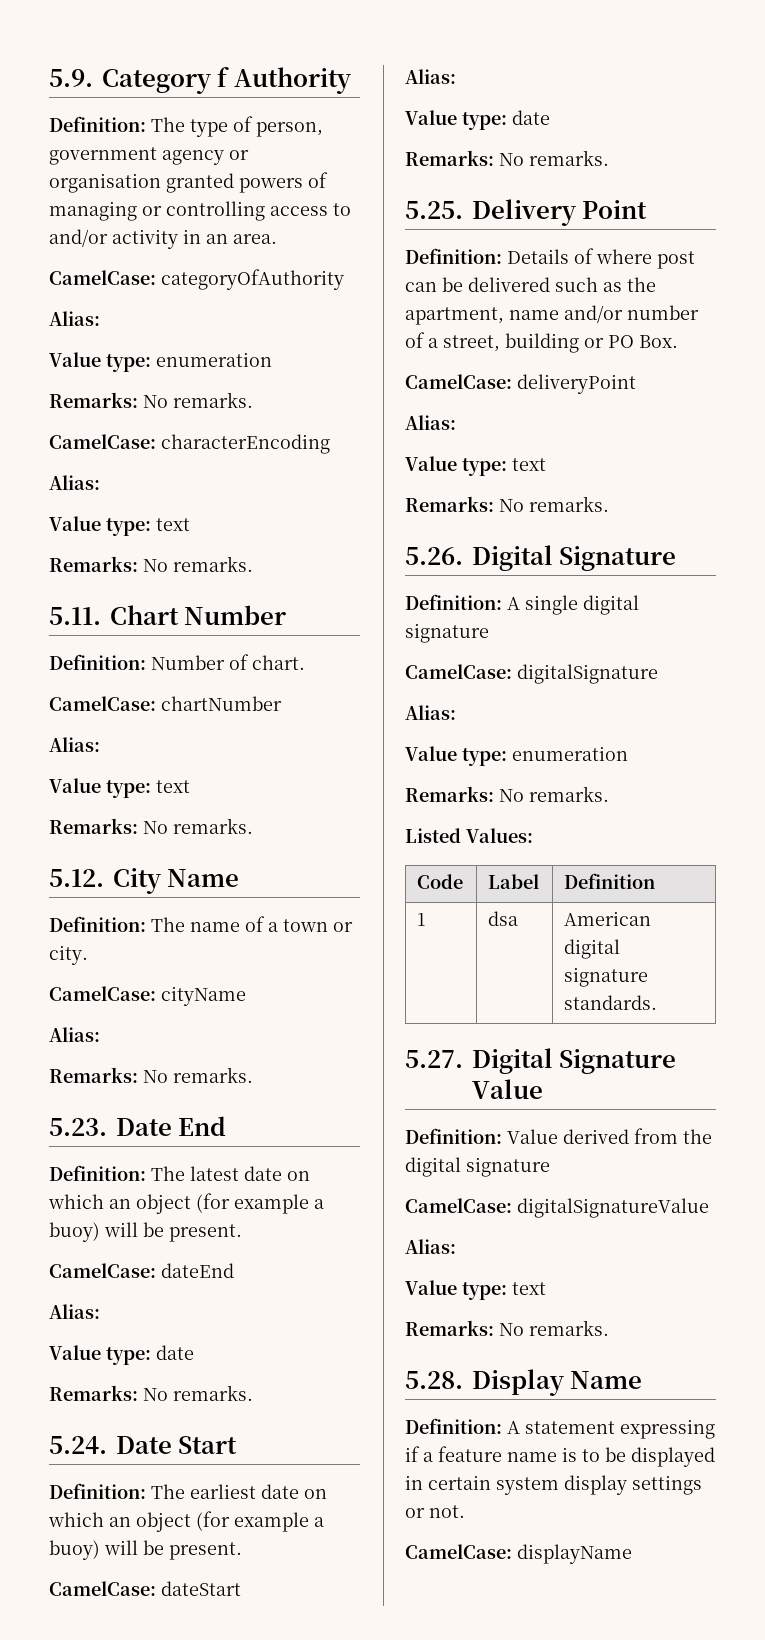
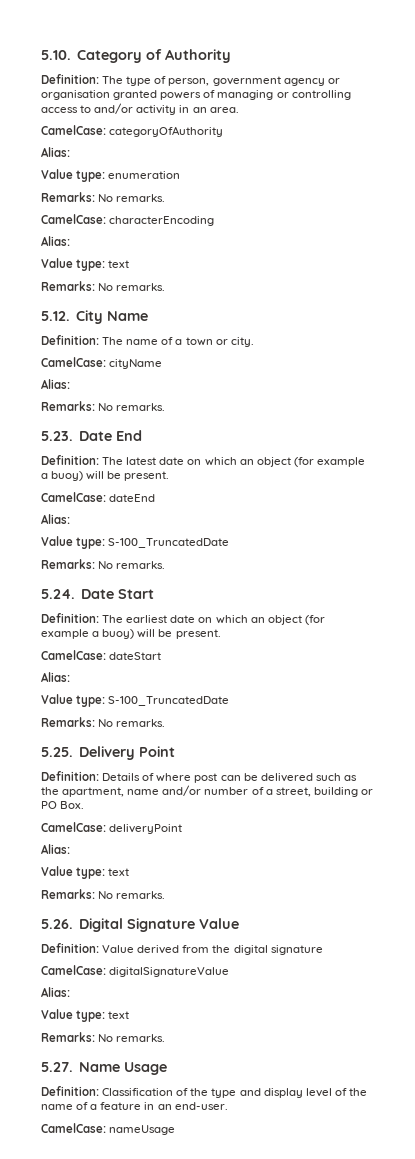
[49,66,230,94] 5.9. Category f -> [41,49,162,63] 5.10. Category of
[49,605,287,625] [49,654,305,670] [49,696,282,711] [49,737,100,752] [49,778,190,798] [49,818,253,834] // 5.11. Chart Number // Definition: Number of chart. // CamelCase: chartNumber // Alias: // Value type: text // Remarks: No remarks. -> (166, 287) none
[156,1345,194,1360] date -> [108,538,230,548] S-100_TruncatedDate
[512,110,550,125] date -> [108,696,230,706] S-100_TruncatedDate
[405,594,639,615] [405,623,489,643] [405,664,658,684] [405,705,456,720] [405,746,628,766] [405,786,609,802] [405,828,533,843] [417,874,464,889] [488,874,540,889] [564,873,656,889] [417,913,426,926] [488,911,519,926] [564,911,652,926] [564,939,621,959] [564,967,649,987] [564,995,658,1010] [405,1048,677,1074] // Definition: A single digital signature // CamelCase: digitalSignature // Alias: // Value type: enumeration // Remarks: No remarks. // Listed Values: // Code | Label | Definition // 1 | dsa | American digital signature standards. // 5.27. Digital Signature -> (195, 925) none
[405,1369,643,1396] [405,1418,715,1439] [405,1446,715,1467] [405,1475,702,1495] [405,1505,465,1518] [405,1544,632,1564] 5.28. Display Name // Definition: A statement expressing if a feature name is to be displayed in certain system display settings or not. // CamelCase: displayName -> [41,1062,167,1075] [41,1086,367,1098] [41,1102,228,1110] [41,1123,176,1135] 5.27. Name Usage // Definition: Classification of the type and display level of the name of a feature in an end-user. // CamelCase: nameUsage

